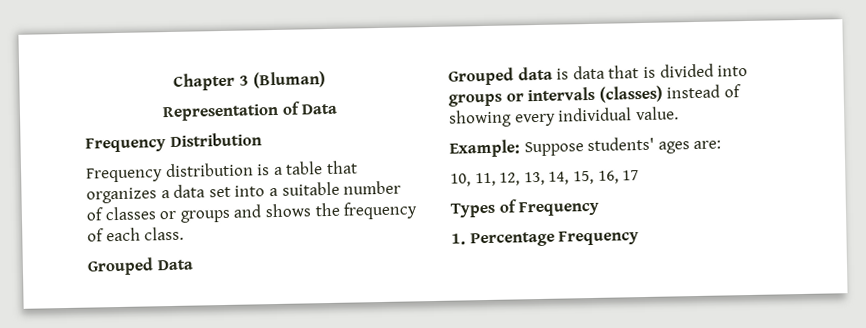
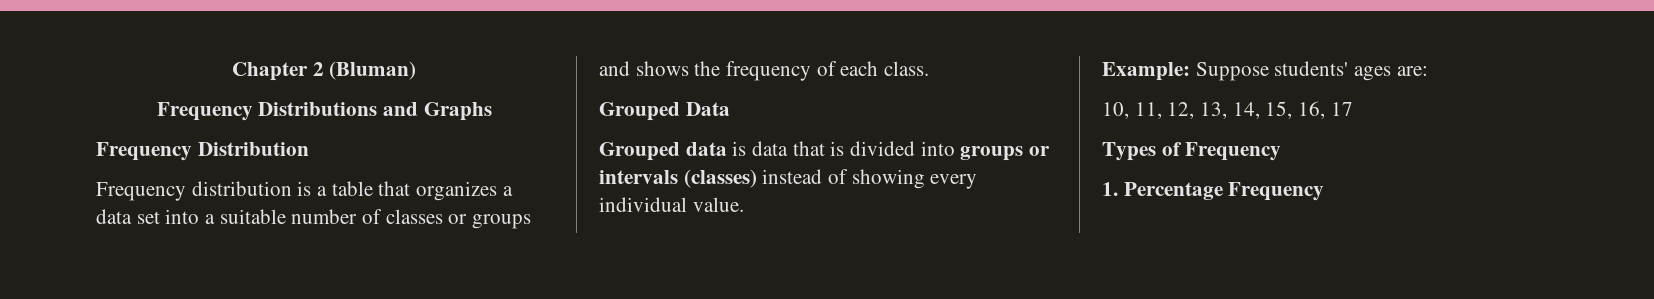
[239,75,249,86] 3 -> [312,62,324,76] 2
[161,101,339,122] Representation of Data -> [156,102,492,121] Frequency Distributions and Graphs

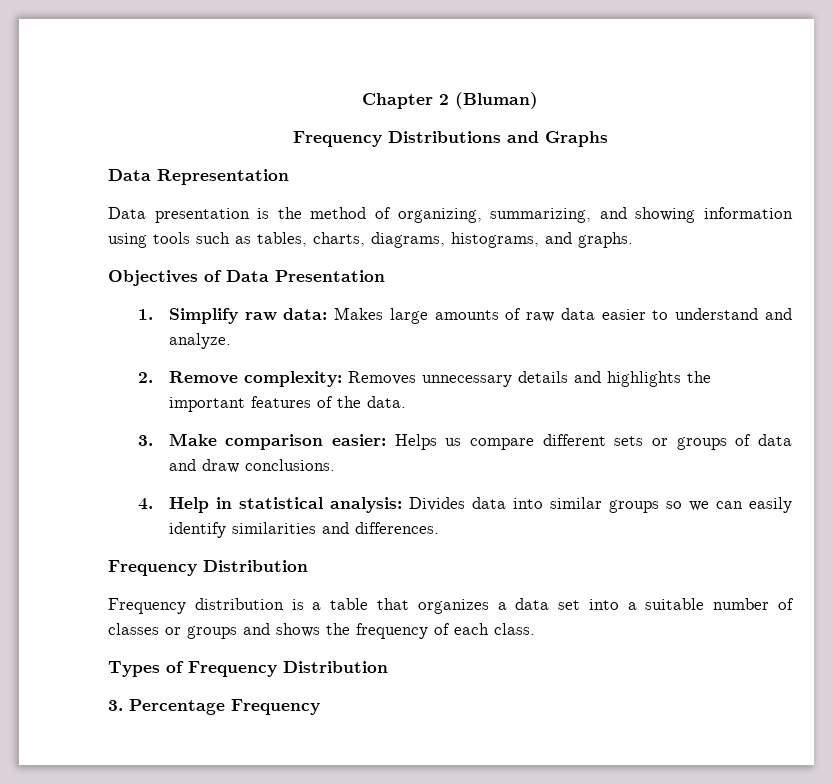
(492, 111) none -> [108,169,289,185] [108,207,794,223] [108,232,633,248] [108,270,385,286] [138,307,793,324] [168,333,231,349] [138,371,711,387] [168,396,406,412] [138,433,792,450] [168,459,335,473] [138,497,792,513] [168,522,439,538] // Data Representation // Data presentation is the method of organizing, summarizing, and showing information using tools such as tables, charts, diagrams, histograms, and graphs. // Objectives of Data Presentation // 1. Simplify raw data: Makes large amounts of raw data easier to understand and analyze. // 2. Remove complexity: Removes unnecessary details and highlights the important features of the data. // 3. Make comparison easier: Helps us compare different sets or groups of data and draw conclusions. // 4. Help in statistical analysis: Divides data into similar groups so we can easily identify similarities and differences.
[599,102,730,121] [599,141,1051,161] [599,169,978,189] [599,197,744,212] [1102,61,1428,81] [1102,101,1353,119] // Grouped Data // Grouped data is data that is divided into groups or intervals (classes) instead of showing every individual value. // Example: Suppose students' ages are: // 10, 11, 12, 13, 14, 15, 16, 17 -> (535, 629) none
[1102,182,1118,196] // 1. -> [283,661,388,673] [108,700,123,711] Distribution // 3.

